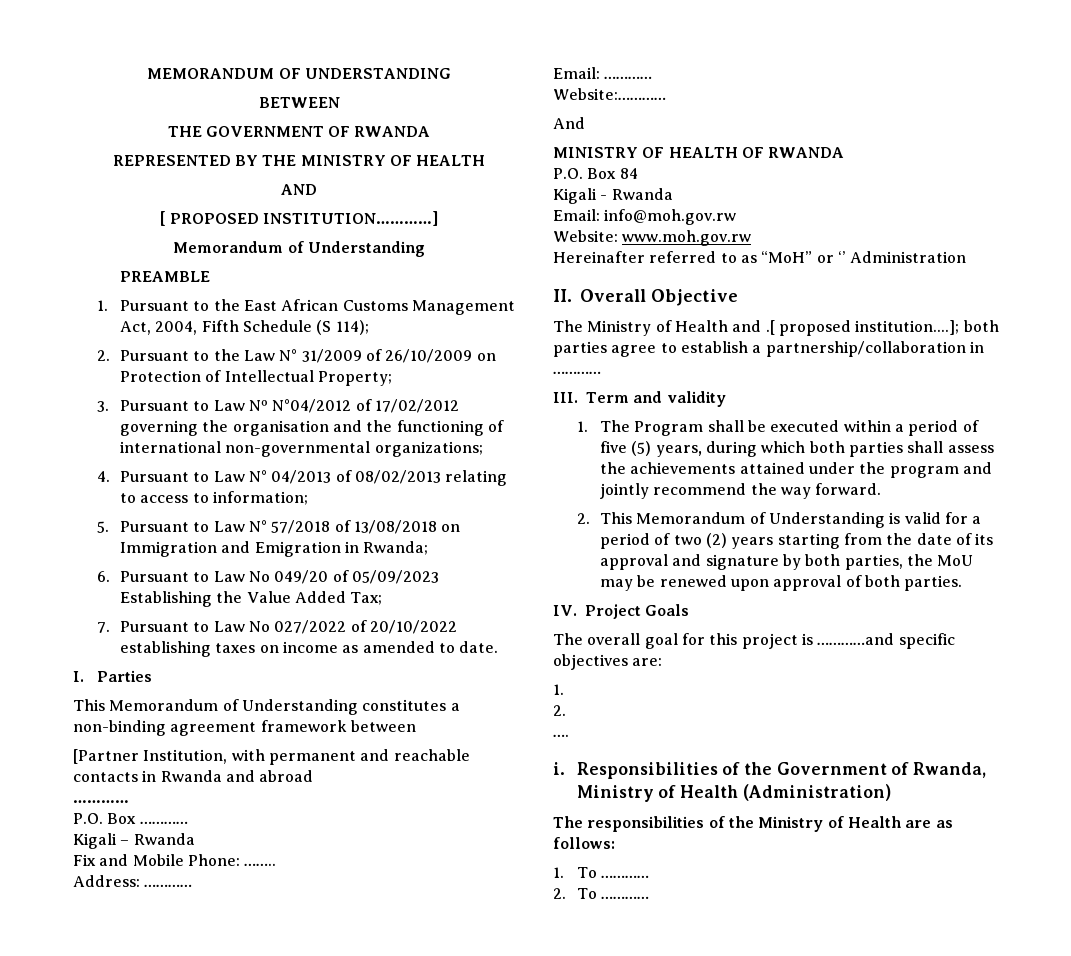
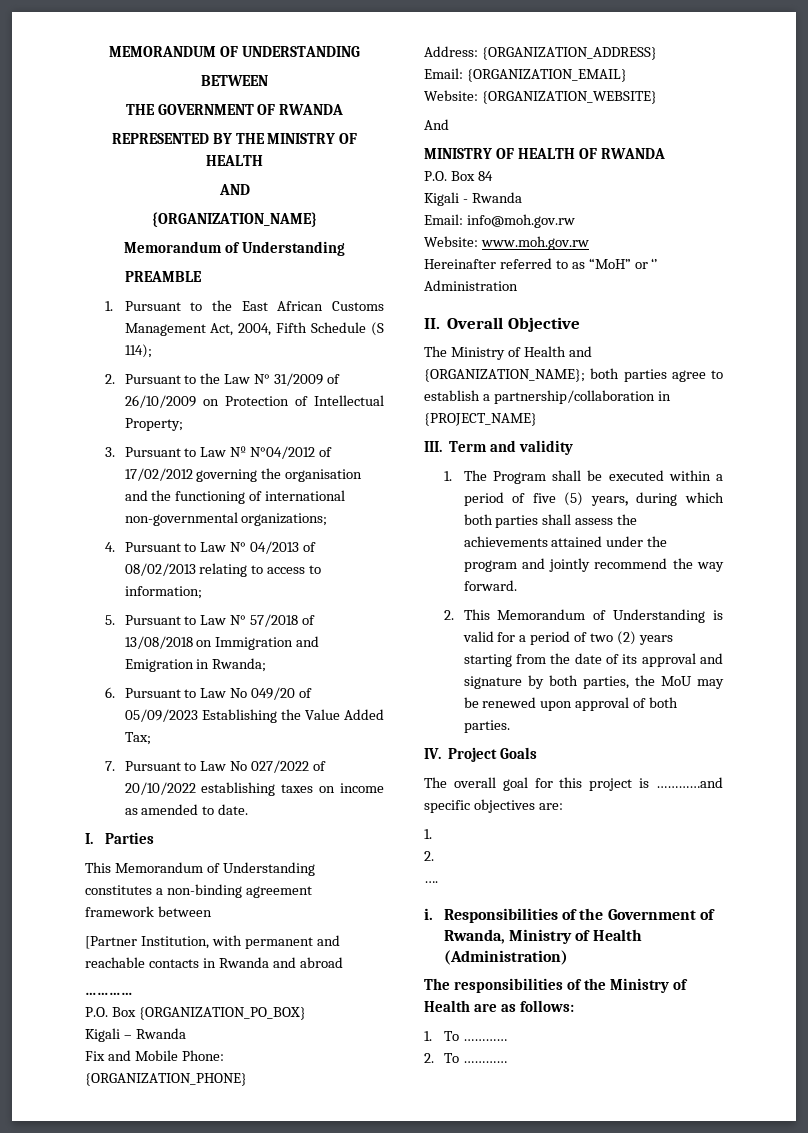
[159,211,439,226] [ PROPOSED INSTITUTION…………] -> [152,212,317,227] {ORGANIZATION_NAME}
[139,821,188,824] ………… -> [138,1007,306,1020] {ORGANIZATION_PO_BOX}
[244,863,277,866] …….. -> [85,1073,247,1086] {ORGANIZATION_PHONE}
[144,884,193,887] [553,67,653,79] [553,88,666,100] ………… // Email: ………… // Website:………… -> [481,47,657,60] [424,68,627,82] [424,90,657,104] {ORGANIZATION_ADDRESS} // Email: {ORGANIZATION_EMAIL} // Website: {ORGANIZATION_WEBSITE}
[765,320,960,336] .[ proposed institution....]; -> [424,369,585,382] {ORGANIZATION_NAME};
[553,371,601,374] ………… -> [424,413,537,426] {PROJECT_NAME}

